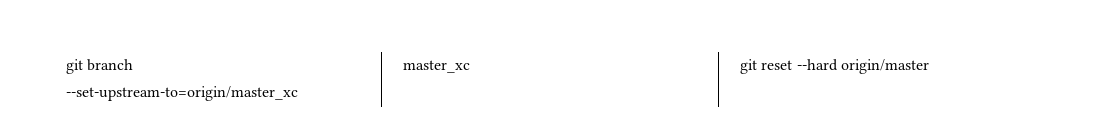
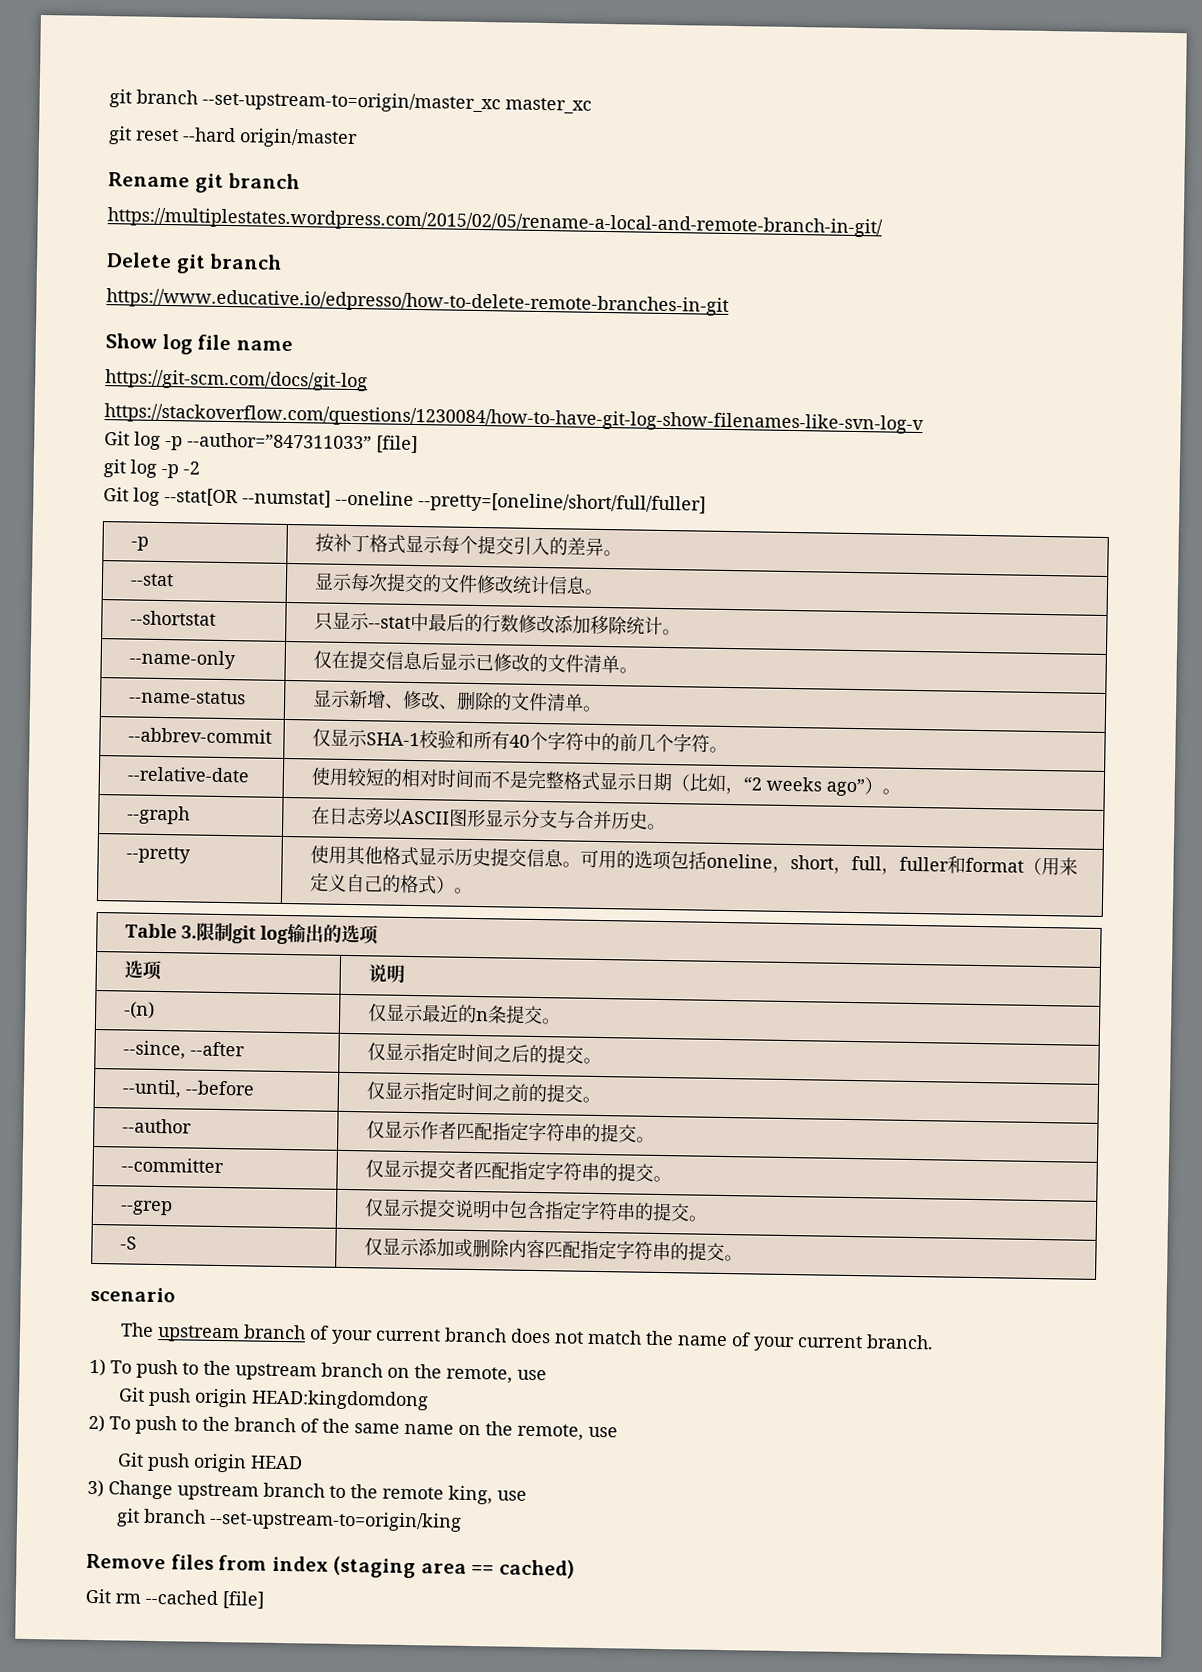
(929, 66) none -> [108,172,301,193] [107,207,883,238] [106,252,283,274] [106,288,729,316] [105,333,293,355] [105,369,368,392] [104,403,924,435] [104,431,418,454] [103,459,200,479] [103,487,706,515] [131,536,150,551] [315,533,623,557] [130,573,175,587] [314,572,604,596] [130,610,217,626] [314,611,682,636] [129,649,237,670] [313,650,639,674] [129,690,247,705] [313,689,603,712] [128,727,273,744] [312,728,729,754] [127,766,251,783] [311,767,902,797] [127,805,191,825] [311,806,667,831] [126,846,192,864] [310,845,1079,876] [310,872,474,895] [125,922,380,945] [124,960,163,981] [368,964,406,983] [124,1001,156,1019] [368,1003,562,1025] [123,1040,246,1060] [367,1042,603,1065] [122,1079,256,1099] [366,1081,602,1104] [122,1118,193,1134] [366,1120,656,1143] [121,1157,225,1174] [365,1159,673,1183] [120,1200,174,1216] [364,1198,708,1222] [120,1236,138,1250] [364,1237,744,1262] [90,1286,175,1303] [120,1322,935,1352] [89,1358,547,1384] [117,1387,429,1411] [88,1414,618,1441] [116,1452,303,1473] [87,1479,527,1505] [115,1508,462,1532] [86,1553,575,1579] [85,1588,264,1609] // Rename git branch // https://multiplestates.wordpress.com/2015/02/05/rename-a-local-and-remote-branch-in-git/ // Delete git branch // https://www.educative.io/edpresso/how-to-delete-remote-branches-in-git // Show log file name // https://git-scm.com/docs/git-log // https://stackoverflow.com/questions/1230084/how-to-have-git-log-show-filenames-like-svn-log-v // Git log -p --author=”847311033” [file] // git log -p -2 // Git log --stat[OR --numstat] --oneline --pretty=[oneline/short/full/fuller] // -p | 按补丁格式显示每个提交引入的差异。 // --stat | 显示每次提交的文件修改统计信息。 // --shortstat | 只显示--stat中最后的行数修改添加移除统计。 // --name-only | 仅在提交信息后显示已修改的文件清单。 // --name-status | 显示新增、修改、删除的文件清单。 // --abbrev-commit | 仅显示SHA-1校验和所有40个字符中的前几个字符。 // --relative-date | 使用较短的相对时间而不是完整格式显示日期（比如，“2 weeks ago”）。 // --graph | 在日志旁以ASCII图形显示分支与合并历史。 // --pretty | 使用其他格式显示历史提交信息。可用的选项包括oneline，short，full，fuller和format（用来定义自己的格式）。 // Table 3.限制git log输出的选项 // 选项 | 说明 // -(n) | 仅显示最近的n条提交。 // --since, --after | 仅显示指定时间之后的提交。 // --until, --before | 仅显示指定时间之前的提交。 // --author | 仅显示作者匹配指定字符串的提交。 // --committer | 仅显示提交者匹配指定字符串的提交。 // --grep | 仅显示提交说明中包含指定字符串的提交。 // -S | 仅显示添加或删除内容匹配指定字符串的提交。 // scenario // The upstream branch of your current branch does not match the name of your current branch. // 1) To push to the upstream branch on the remote, use // Git push origin HEAD:kingdomdong // 2) To push to the branch of the same name on the remote, use // Git push origin HEAD // 3) Change upstream branch to the remote king, use // git branch --set-upstream-to=origin/king // Remove files from index (staging area == cached) // Git rm --cached [file]

